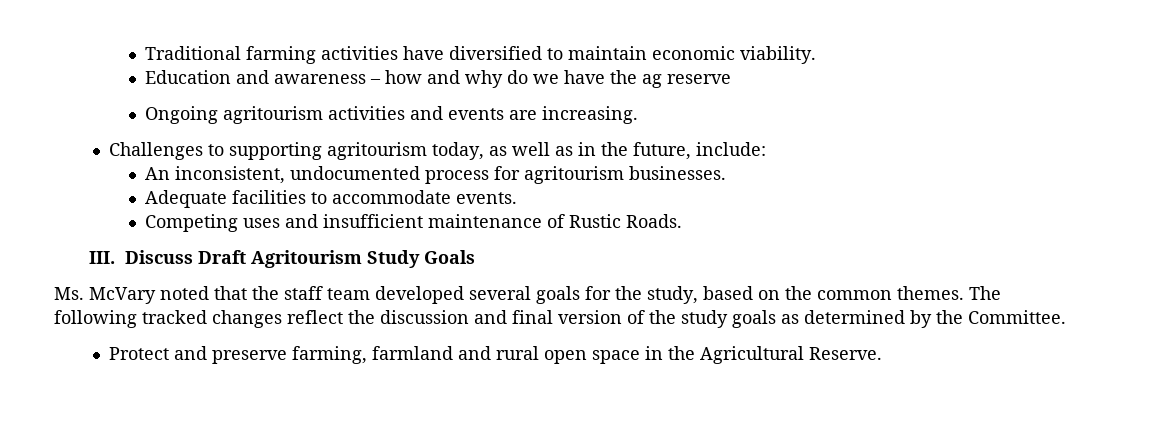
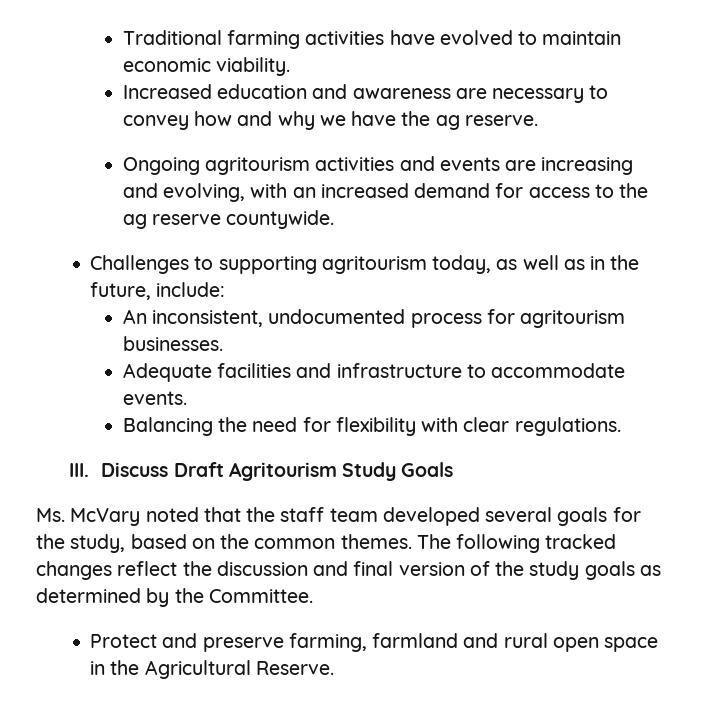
[448,46,542,60] diversified -> [439,30,513,45] evolved
[144,70,381,84] Education and awareness – -> [122,84,609,103] [122,115,189,130] Increased education and awareness are necessary to convey
[506,70,528,84] do -> (315, 120) none
[666,74,731,84] reserve -> [464,115,538,126] reserve.
[541,106,638,124] increasing. -> [541,157,634,175] [122,183,649,202] [122,210,335,229] increasing and evolving, with an increased demand for access to the ag reserve countywide.
(306, 197) none -> [296,363,462,378] and infrastructure
[144,214,682,232] Competing uses and insufficient maintenance of Rustic Roads. -> [122,417,621,436] Balancing the need for flexibility with clear regulations.

